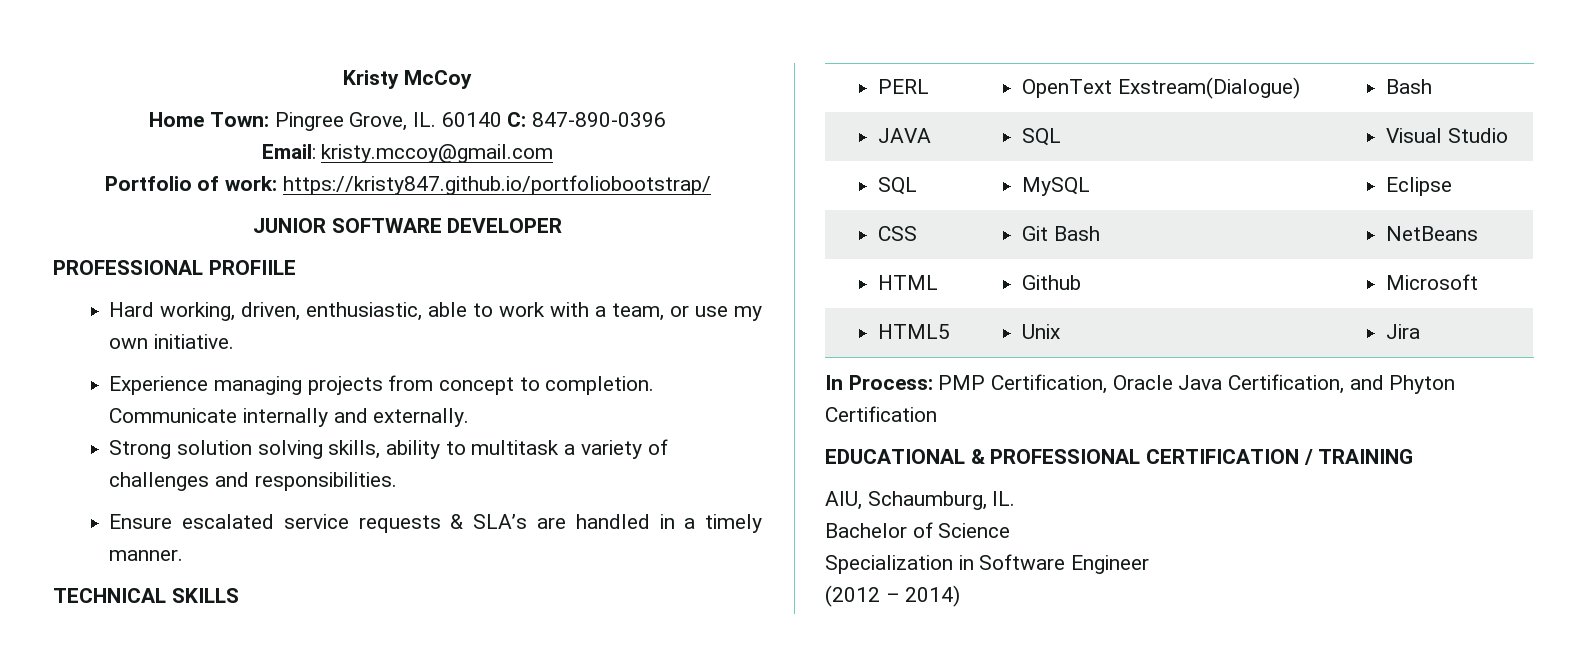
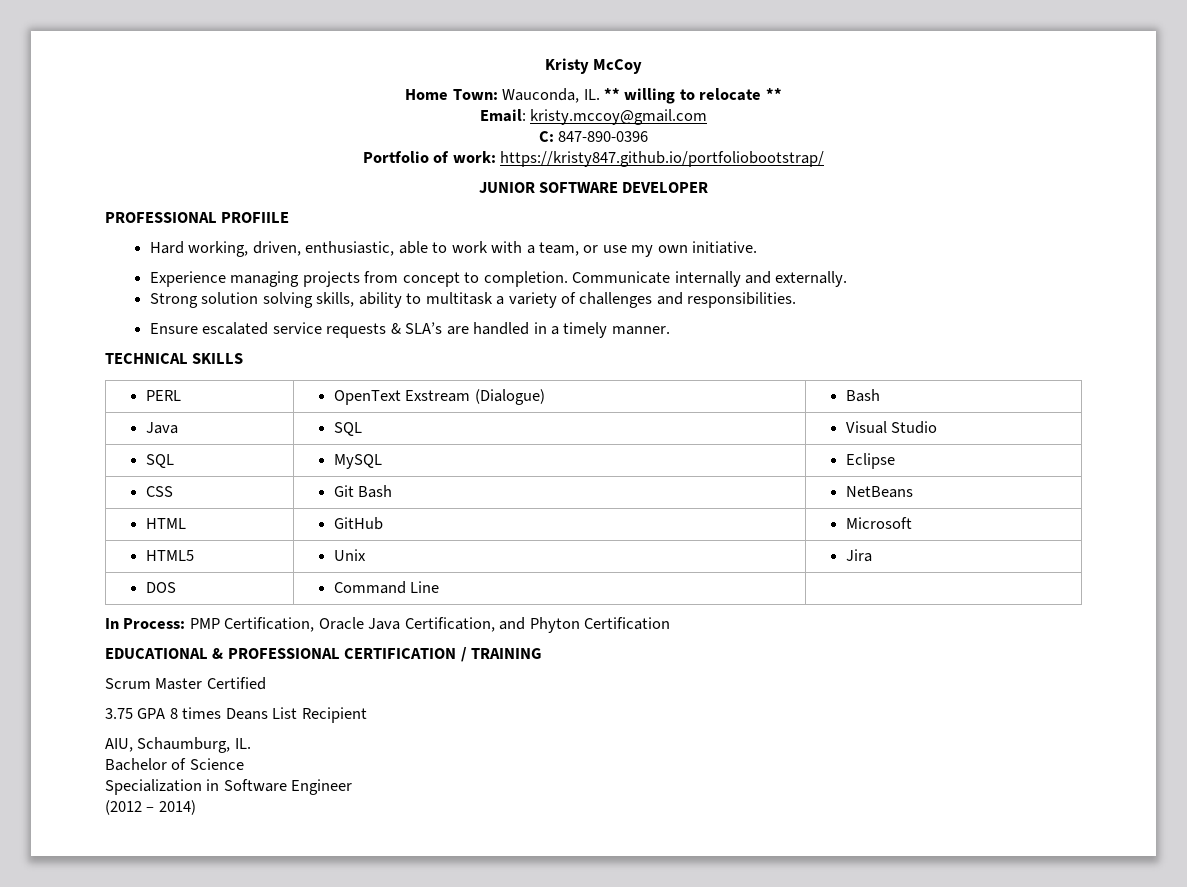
[274,112,666,131] Pingree Grove, IL. 60140 C: 847-890-0396 -> [502,88,782,104] Wauconda, IL. ** willing to relocate **
(554, 153) none -> [538,131,649,142] // C: 847-890-0396
[1117,77,1300,99] Exstream(Dialogue) -> [405,389,545,405] Exstream (Dialogue)
[878,128,932,143] JAVA -> [145,422,178,434] Java
[1022,275,1082,290] Github -> [333,517,383,530] GitHub
(1421, 331) none -> [145,582,176,593] [333,581,440,594] // DOS | Command Line |
(1414, 456) none -> [105,677,266,690] [105,707,367,723] // Scrum Master Certified // 3.75 GPA 8 times Deans List Recipient

